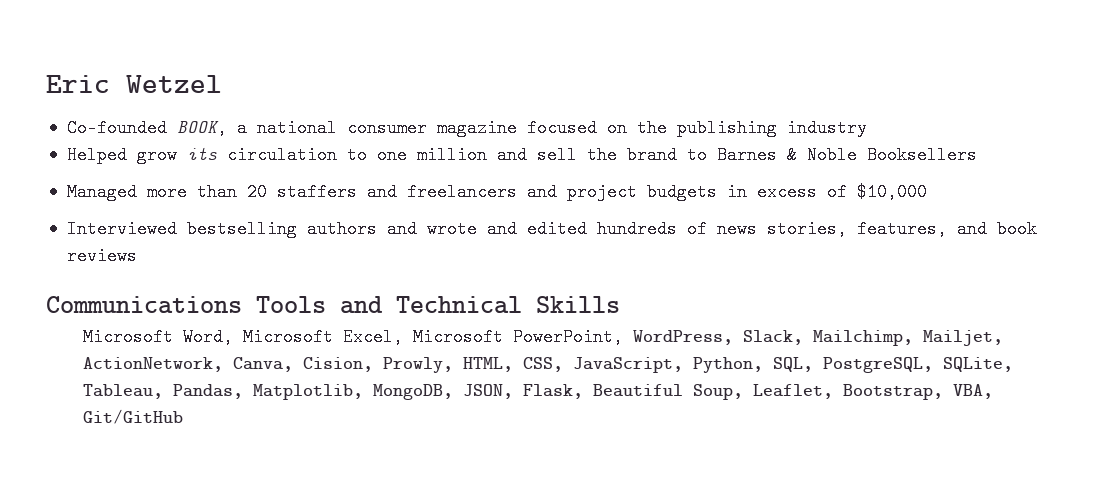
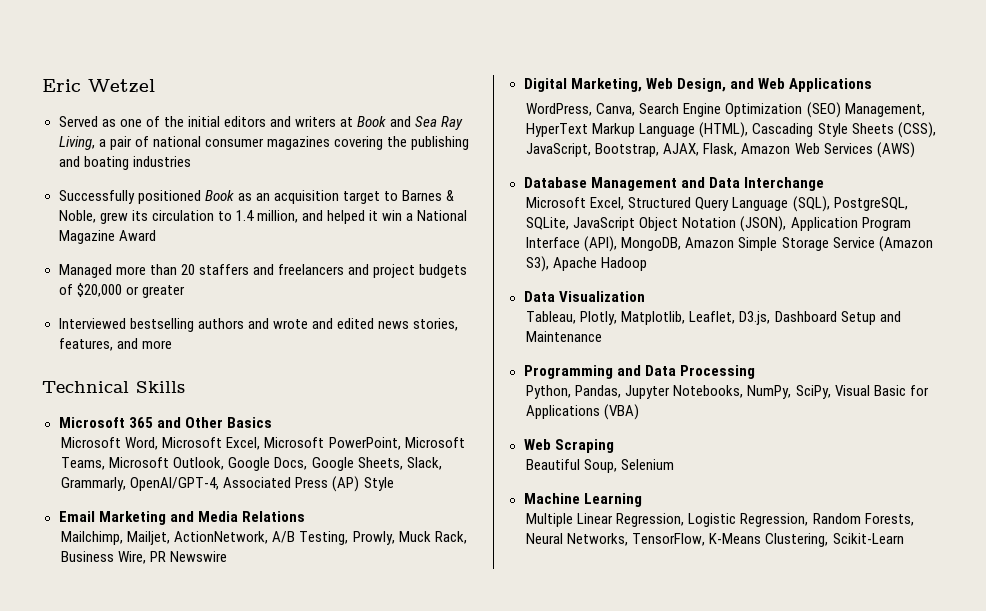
[66,119,867,137] [66,146,977,164] Co-founded BOOK, a national consumer magazine focused on the publishing industry // Helped grow its circulation to one million and sell the brand to Barnes & Noble Booksellers -> [58,116,464,130] [58,136,469,150] [58,156,191,170] [58,190,454,204] [58,210,468,224] [58,230,156,244] Served as one of the initial editors and writers at Book and Sea Ray Living, a pair of national consumer magazines covering the publishing and boating industries // Successfully positioned Book as an acquisition target to Barnes & Noble, grew its circulation to 1.4 million, and helped it win a National Magazine Award
[726,183,927,201] in excess of $10,000 -> [58,283,185,298] of $20,000 or greater
[596,220,707,238] hundreds of -> (374, 323) none
[996,220,1037,238] [66,247,137,265] [46,296,620,314] book reviews // Communications Tools and Technical Skills -> [141,340,172,349] [42,381,185,393] [58,417,272,428] more // Technical Skills // Microsoft 365 and Other Basics
[633,330,1004,346] [83,357,1014,373] [83,384,994,400] [83,409,184,424] WordPress, Slack, Mailchimp, Mailjet, ActionNetwork, Canva, Cision, Prowly, HTML, CSS, JavaScript, Python, SQL, PostgreSQL, SQLite, Tableau, Pandas, Matplotlib, MongoDB, JSON, Flask, Beautiful Soup, Leaflet, Bootstrap, VBA, Git/GitHub -> [404,437,465,448] [61,457,442,471] [61,476,394,492] [58,511,305,525] [61,531,467,545] [61,551,228,564] [523,78,872,92] [526,102,925,118] [526,122,936,138] [526,142,915,158] [523,177,824,191] [526,196,908,212] [526,216,911,232] [526,236,933,252] [526,256,648,272] [523,291,645,302] [526,311,901,325] [526,331,603,342] [523,365,755,379] [526,385,929,399] [526,404,640,420] [523,439,614,453] [526,459,675,473] [523,493,642,507] [526,513,914,527] [526,533,904,547] Microsoft Teams, Microsoft Outlook, Google Docs, Google Sheets, Slack, Grammarly, OpenAI/GPT-4, Associated Press (AP) Style // Email Marketing and Media Relations // Mailchimp, Mailjet, ActionNetwork, A/B Testing, Prowly, Muck Rack, Business Wire, PR Newswire // Digital Marketing, Web Design, and Web Applications // WordPress, Canva, Search Engine Optimization (SEO) Management, HyperText Markup Language (HTML), Cascading Style Sheets (CSS), JavaScript, Bootstrap, AJAX, Flask, Amazon Web Services (AWS) // Database Management and Data Interchange // Microsoft Excel, Structured Query Language (SQL), PostgreSQL, SQLite, JavaScript Object Notation (JSON), Application Program Interface (API), MongoDB, Amazon Simple Storage Service (Amazon S3), Apache Hadoop // Data Visualization // Tableau, Plotly, Matplotlib, Leaflet, D3.js, Dashboard Setup and Maintenance // Programming and Data Processing // Python, Pandas, Jupyter Notebooks, NumPy, SciPy, Visual Basic for Applications (VBA) // Web Scraping // Beautiful Soup, Selenium // Machine Learning // Multiple Linear Regression, Logistic Regression, Random Forests, Neural Networks, TensorFlow, K-Means Clustering, Scikit-Learn

